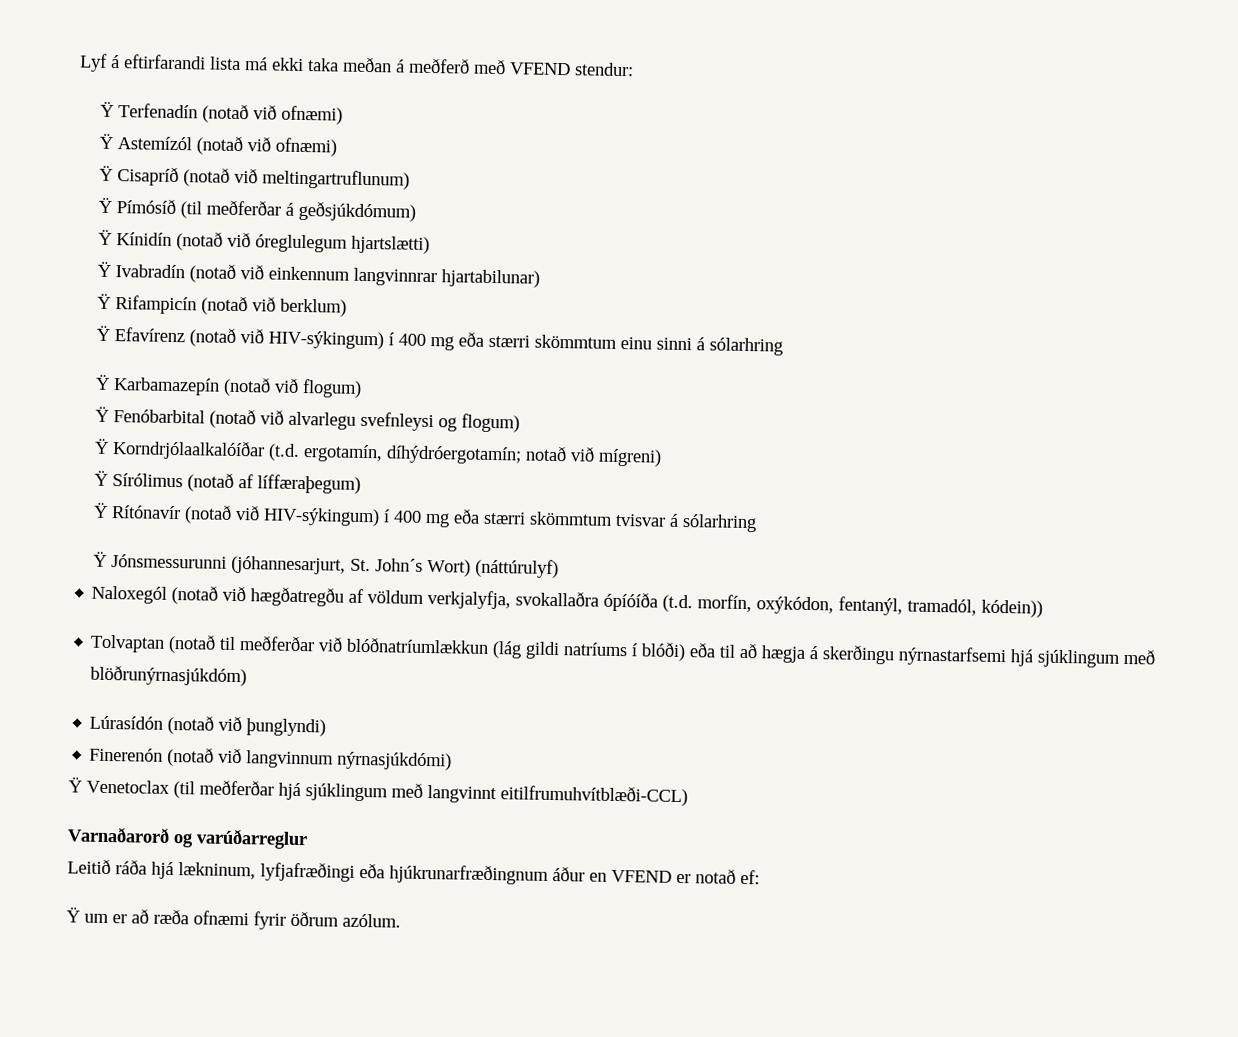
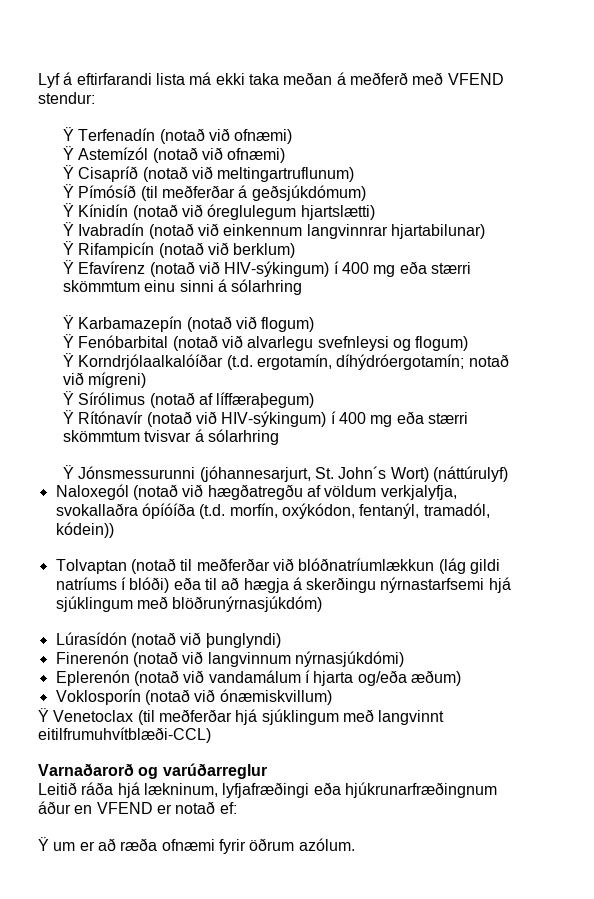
(453, 761) none -> [55,670,461,686] [55,689,332,705] // Eplerenón (notað við vandamálum í hjarta og/eða æðum) // Voklosporín (notað við ónæmiskvillum)

